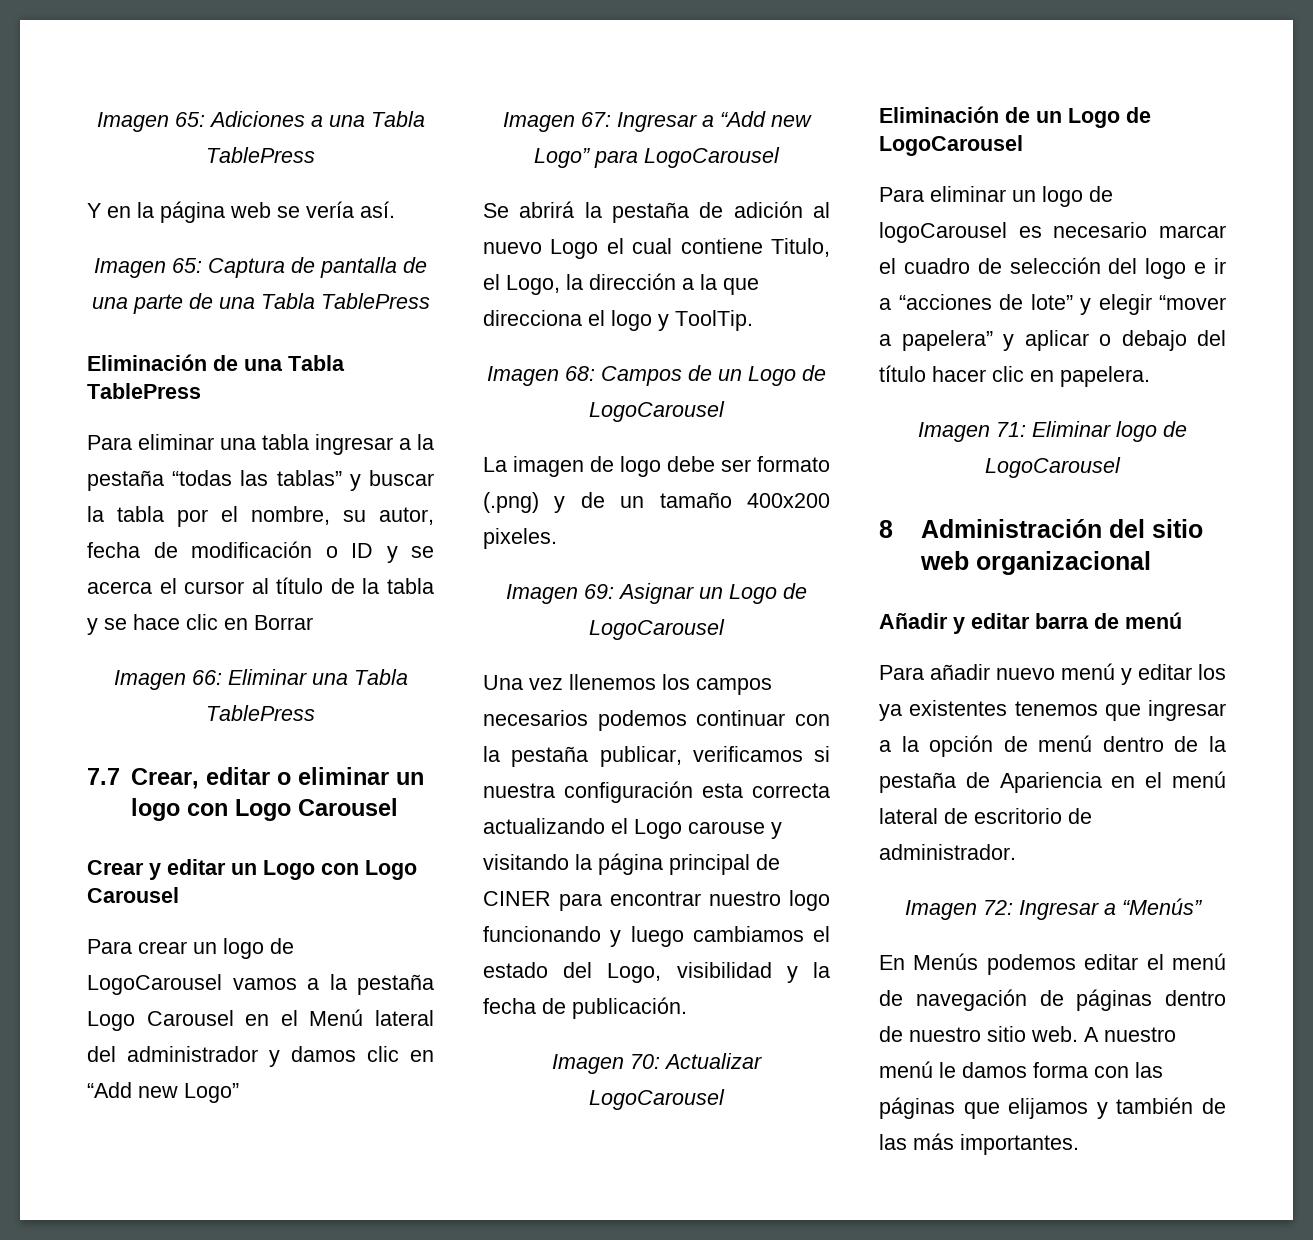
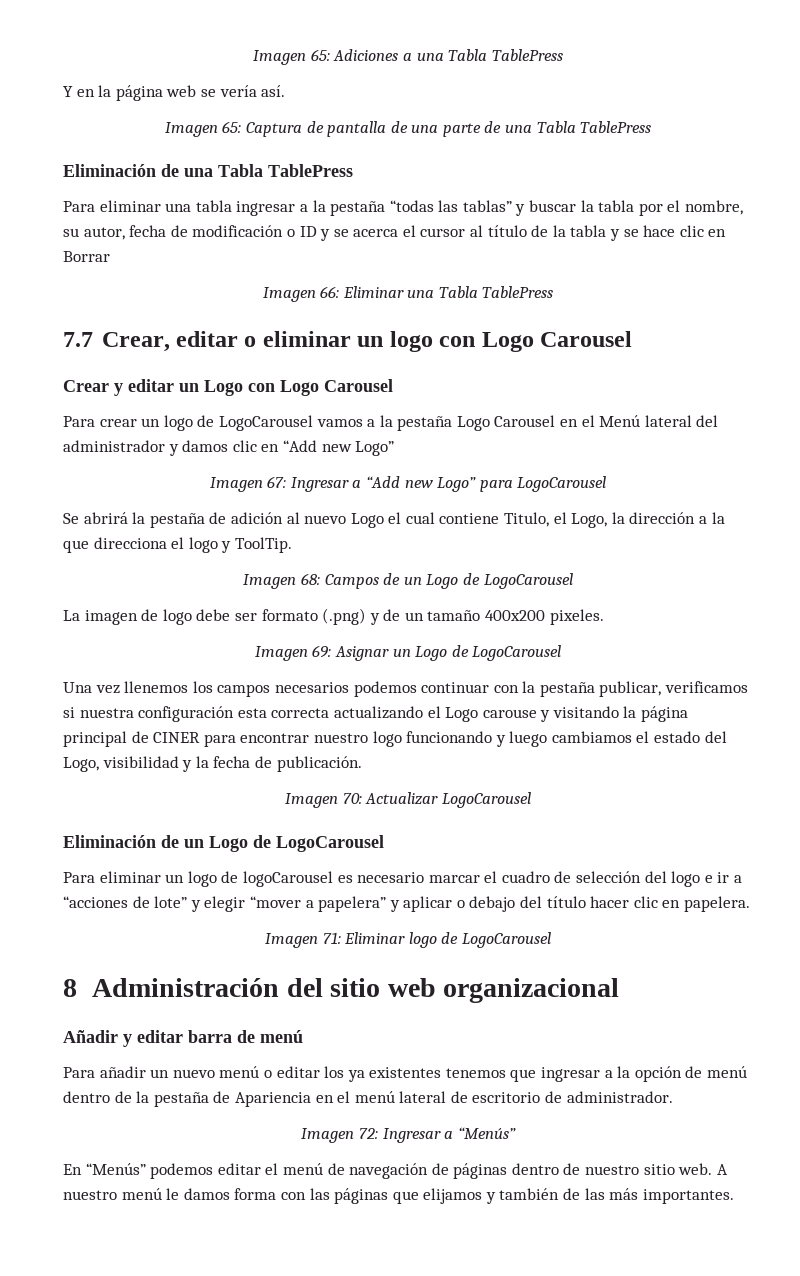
(990, 672) none -> [150,1069,170,1078] un
[1121,668,1132,685] y -> [263,1070,272,1078] o
[913,953,979,970] Menús -> [85,1163,146,1175] “Menús”

